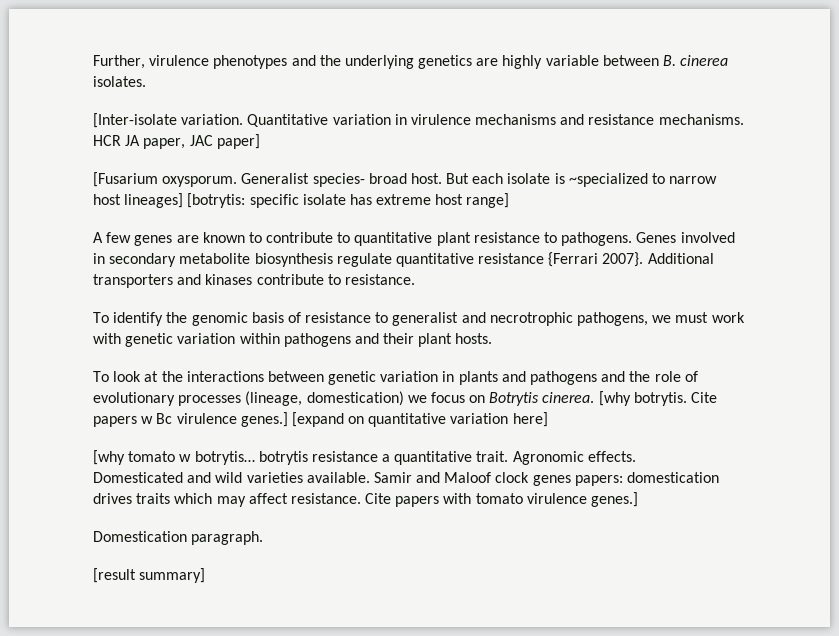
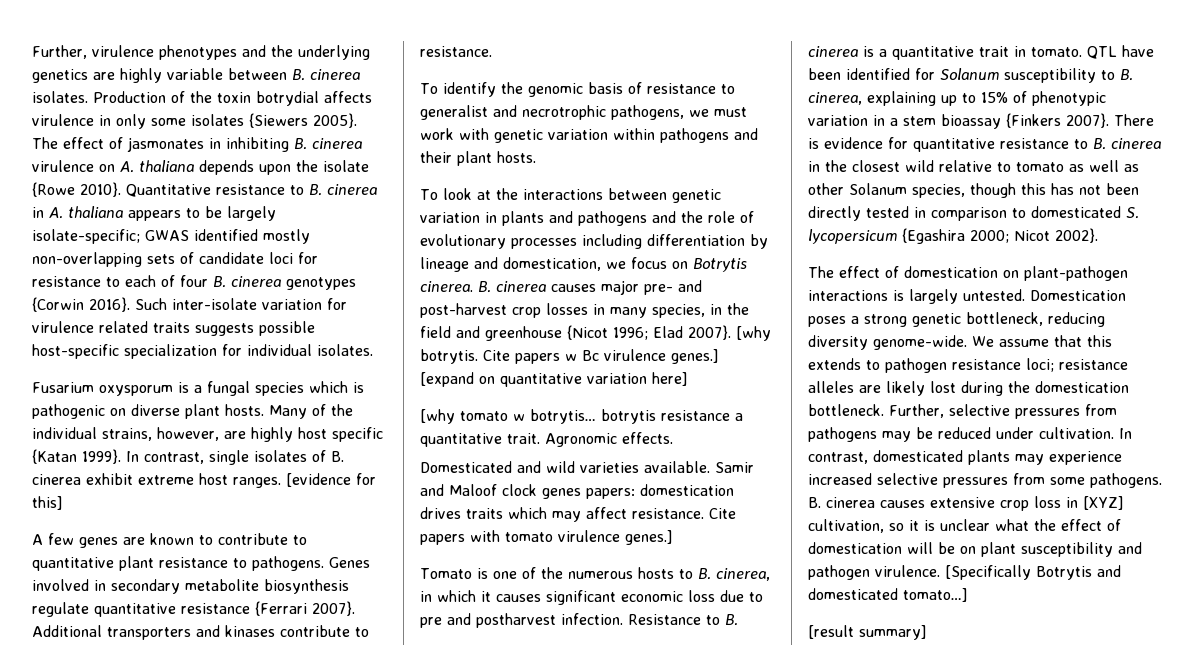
[93,113,744,128] [93,134,260,149] [93,172,718,187] [93,193,510,208] // [Inter-isolate variation. Quantitative variation in virulence mechanisms and resistance mechanisms. HCR JA paper, JAC paper] // [Fusarium oxysporum. Generalist species- broad host. But each isolate is ~specialized to narrow host lineages] [botrytis: specific isolate has extreme host range] -> [93,91,372,106] [32,113,357,129] [32,137,362,152] [32,160,369,175] [32,182,377,197] [32,206,276,221] [32,229,310,244] [32,252,318,267] [32,275,356,290] [32,297,347,312] [32,321,315,336] [32,344,373,359] [32,381,364,396] [32,404,353,419] [32,427,383,442] [32,449,344,465] [32,473,376,488] [32,496,63,510] Production of the toxin botrydial affects virulence in only some isolates {Siewers 2005}. The effect of jasmonates in inhibiting B. cinerea virulence on A. thaliana depends upon the isolate {Rowe 2010}. Quantitative resistance to B. cinerea in A. thaliana appears to be largely isolate-specific; GWAS identified mostly non-overlapping sets of candidate loci for resistance to each of four B. cinerea genotypes {Corwin 2016}. Such inter-isolate variation for virulence related traits suggests possible host-specific specialization for individual isolates. // Fusarium oxysporum is a fungal species which is pathogenic on diverse plant hosts. Many of the individual strains, however, are highly host specific {Katan 1999}. In contrast, single isolates of B. cinerea exhibit extreme host ranges. [evidence for this]
[245,391,404,406] (lineage, domestication) -> [582,234,768,249] [420,257,601,272] including differentiation by lineage and domestication,
(595, 397) none -> [478,280,702,295] [420,303,749,318] [420,325,731,341] B. cinerea causes major pre- and post-harvest crop losses in many species, in the field and greenhouse {Nicot 1996; Elad 2007}.
[93,531,264,545] Domestication paragraph. -> [420,567,770,581] [420,590,763,605] [420,613,738,628] [808,45,1154,60] [808,68,1133,83] [808,91,1106,106] [808,113,1154,129] [808,137,1161,152] [808,160,1139,172] [808,183,1139,198] [808,206,1139,221] [808,228,1098,244] [808,266,1128,281] [808,289,1126,304] [808,312,1105,327] [808,335,1112,350] [808,358,1128,373] [808,381,1129,396] [808,404,1117,419] [808,427,1132,442] [808,450,1122,465] [808,473,1162,488] [808,496,1124,511] [808,519,1121,533] [808,542,1142,557] [808,565,1121,580] [808,588,968,602] Tomato is one of the numerous hosts to B. cinerea, in which it causes significant economic loss due to pre and postharvest infection. Resistance to B. cinerea is a quantitative trait in tomato. QTL have been identified for Solanum susceptibility to B. cinerea, explaining up to 15% of phenotypic variation in a stem bioassay {Finkers 2007}. There is evidence for quantitative resistance to B. cinerea in the closest wild relative to tomato as well as other Solanum species, though this has not been directly tested in comparison to domesticated S. lycopersicum {Egashira 2000; Nicot 2002}. // The effect of domestication on plant-pathogen interactions is largely untested. Domestication poses a strong genetic bottleneck, reducing diversity genome-wide. We assume that this extends to pathogen resistance loci; resistance alleles are likely lost during the domestication bottleneck. Further, selective pressures from pathogens may be reduced under cultivation. In contrast, domesticated plants may experience increased selective pressures from some pathogens. B. cinerea causes extensive crop loss in [XYZ] cultivation, so it is unclear what the effect of domestication will be on plant susceptibility and pathogen virulence. [Specifically Botrytis and domesticated tomato…]

